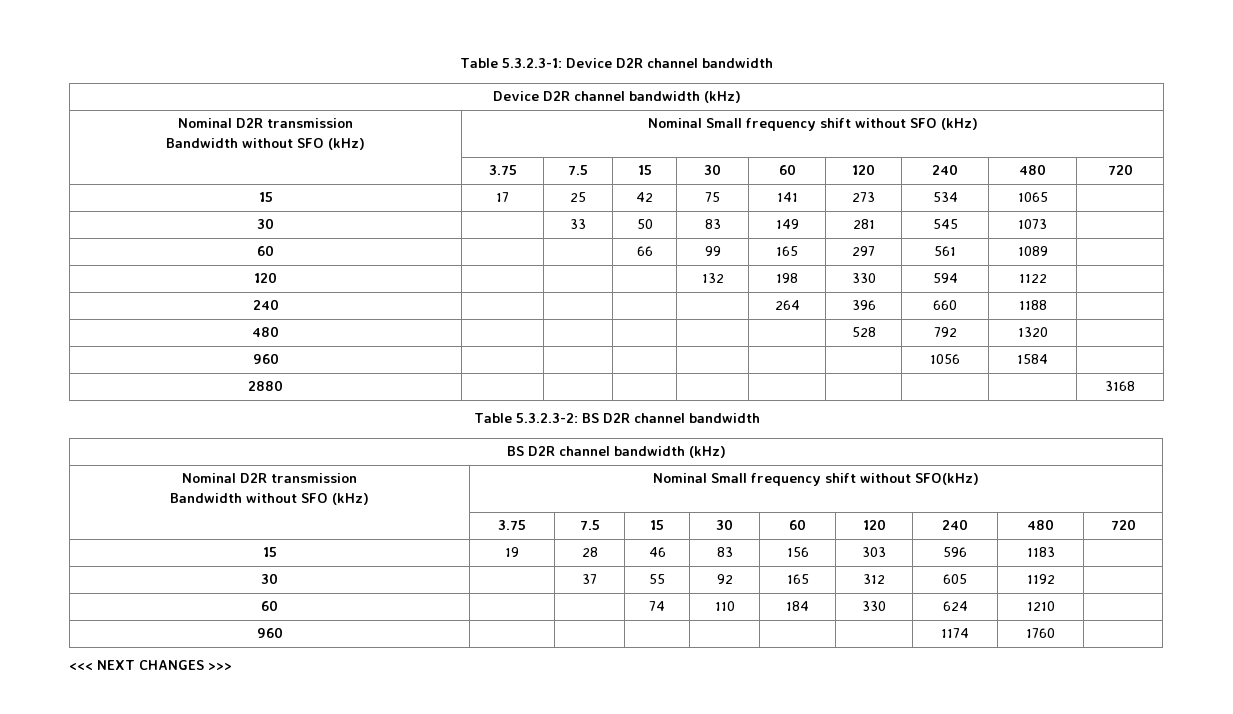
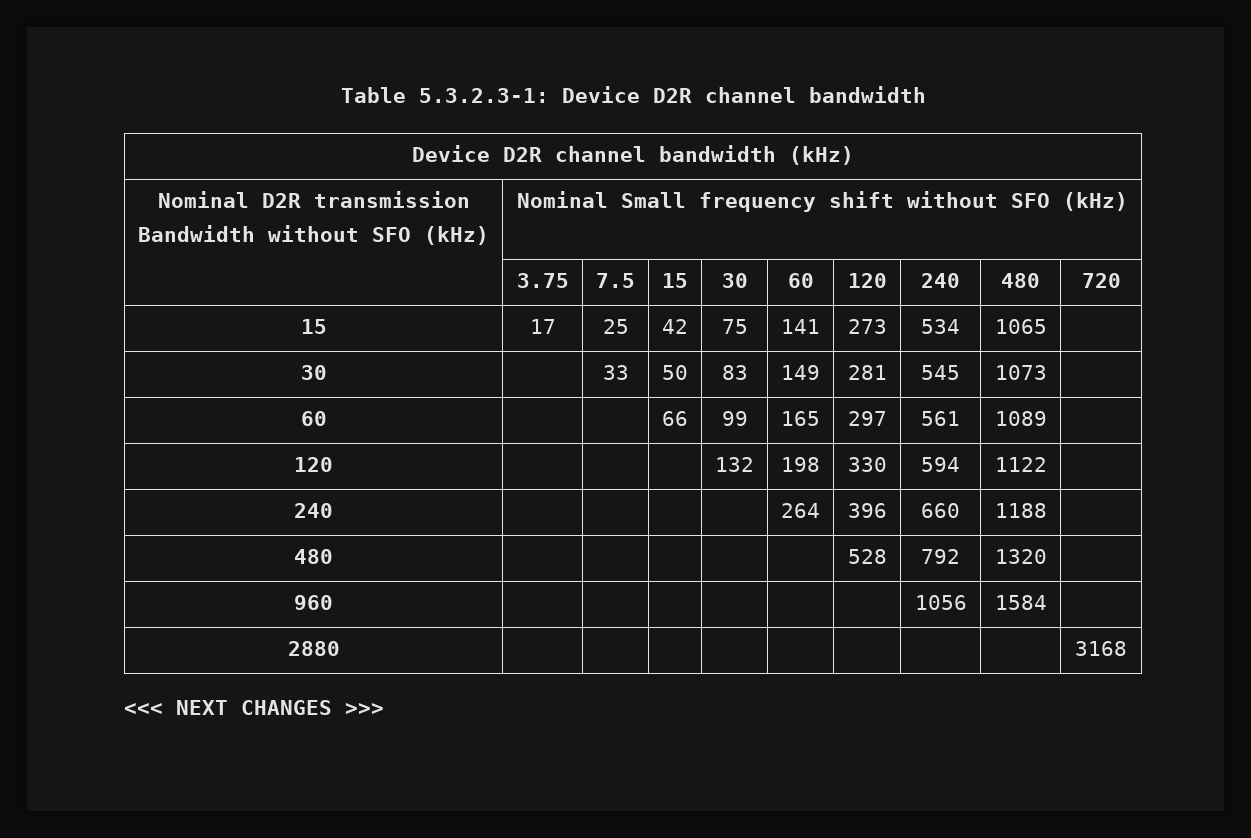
[473,413,760,423] [506,446,726,458] [182,473,357,483] [170,493,369,505] [653,473,979,486] [498,520,526,530] [579,520,600,530] [650,520,664,530] [716,519,733,530] [789,519,806,530] [862,519,886,530] [942,519,968,530] [1027,519,1054,530] [1110,519,1136,530] [262,547,277,557] [505,547,519,557] [581,547,598,557] [648,547,666,557] [716,547,733,557] [786,547,809,557] [862,547,886,557] [943,547,967,557] [1026,547,1055,557] [261,573,278,584] [582,574,597,584] [649,574,665,584] [716,574,733,584] [786,574,809,584] [863,574,885,584] [943,574,967,584] [1026,574,1055,584] [261,600,278,611] [649,601,665,611] [714,601,735,611] [786,601,809,611] [862,601,886,611] [942,601,968,611] [1026,601,1055,611] [256,627,283,638] [941,628,969,638] [1026,628,1055,638] // Table 5.3.2.3-2: BS D2R channel bandwidth // BS D2R channel bandwidth (kHz) // Nominal D2R transmission // Bandwidth without SFO (kHz) | Nominal Small frequency shift without SFO(kHz) // | 3.75 | 7.5 | 15 | 30 | 60 | 120 | 240 | 480 | 720 // 15 | 19 | 28 | 46 | 83 | 156 | 303 | 596 | 1183 | // 30 | | 37 | 55 | 92 | 165 | 312 | 605 | 1192 | // 60 | | | 74 | 110 | 184 | 330 | 624 | 1210 | // 960 | | | | | | | 1174 | 1760 | -> (1127, 648) none

